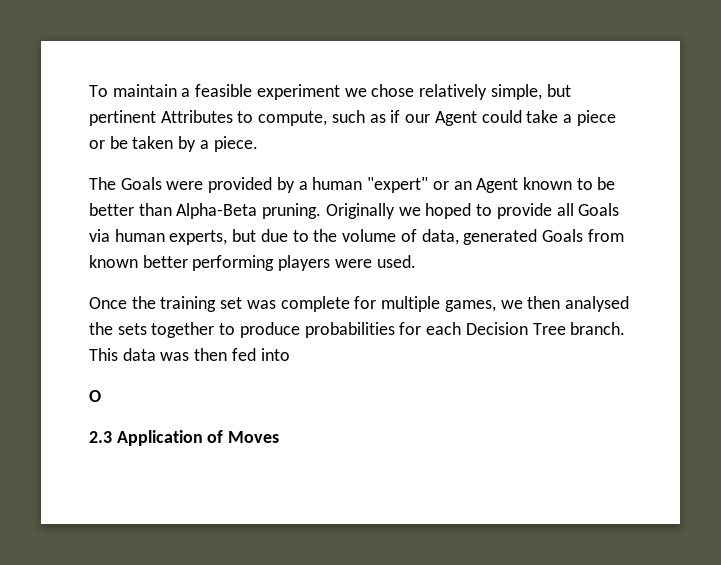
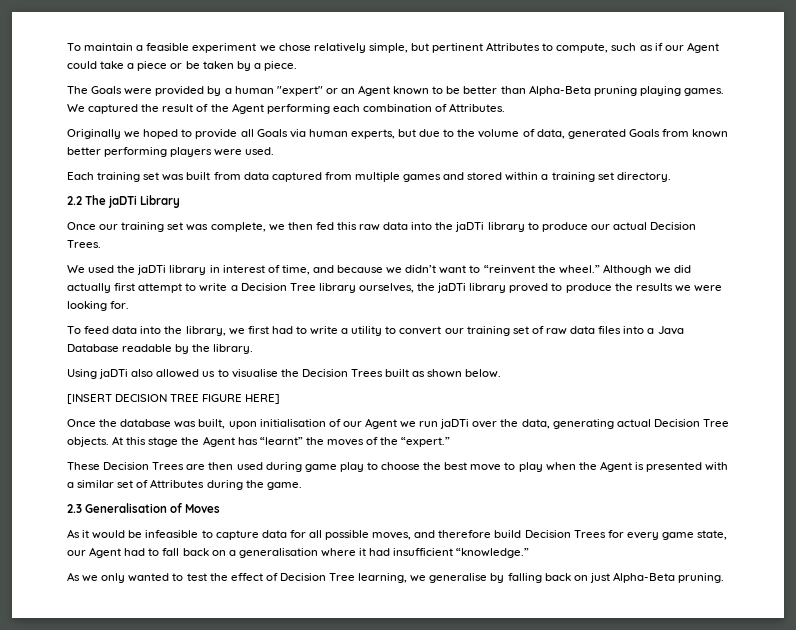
[262,203,322,219] pruning. -> [593,86,724,96] [67,103,506,114] pruning playing games. We captured the result of the Agent performing each combination of Attributes. //
[89,296,629,312] [89,322,626,338] [89,348,290,361] [89,390,101,402] Once the training set was complete for multiple games, we then analysed the sets together to produce probabilities for each Decision Tree branch. This data was then fed into // O -> [67,172,671,182] [67,195,181,208] [67,222,697,232] [67,240,101,248] [67,264,692,275] [67,283,722,293] [67,301,130,311] [67,326,684,336] [67,344,254,354] [67,369,502,379] [67,394,281,404] [67,418,729,429] [67,436,451,447] [67,461,729,472] [67,479,302,490] Each training set was built from data captured from multiple games and stored within a training set directory. // 2.2 The jaDTi Library // Once our training set was complete, we then fed this raw data into the jaDTi library to produce our actual Decision Trees. // We used the jaDTi library in interest of time, and because we didn’t want to “reinvent the wheel.” Although we did actually first attempt to write a Decision Tree library ourselves, the jaDTi library proved to produce the results we were looking for. // To feed data into the library, we first had to write a utility to convert our training set of raw data files into a Java Database readable by the library. // Using jaDTi also allowed us to visualise the Decision Trees built as shown below. // [INSERT DECISION TREE FIGURE HERE] // Once the database was built, upon initialisation of our Agent we run jaDTi over the data, generating actual Decision Tree objects. At this stage the Agent has “learnt” the moves of the “expert.” // These Decision Trees are then used during game play to choose the best move to play when the Agent is presented with a similar set of Attributes during the game.
[116,430,203,446] Application -> [85,503,168,513] Generalisation
(280, 437) none -> [67,529,728,540] [67,547,530,558] [67,572,725,583] // As it would be infeasible to capture data for all possible moves, and therefore build Decision Trees for every game state, our Agent had to fall back on a generalisation where it had insufficient “knowledge.” // As we only wanted to test the effect of Decision Tree learning, we generalise by falling back on just Alpha-Beta pruning.

